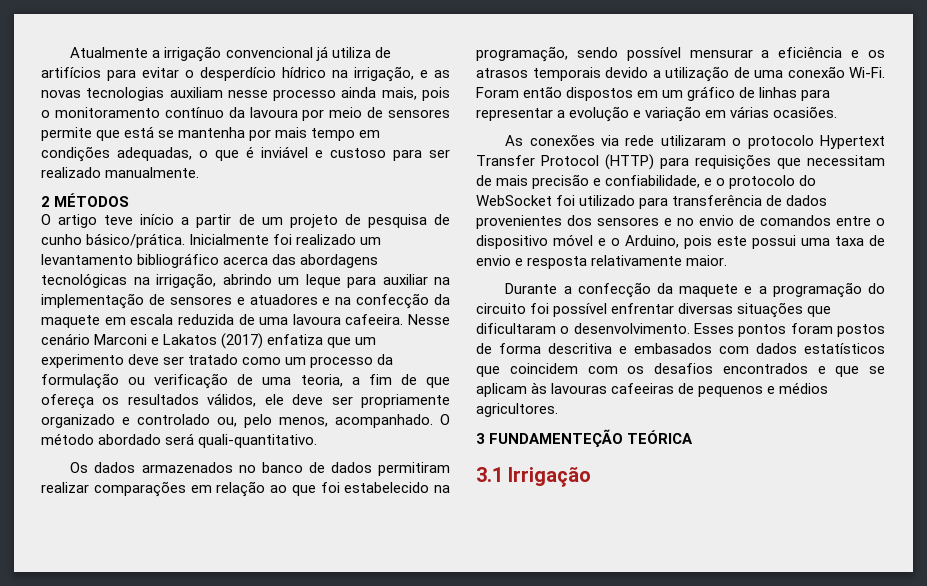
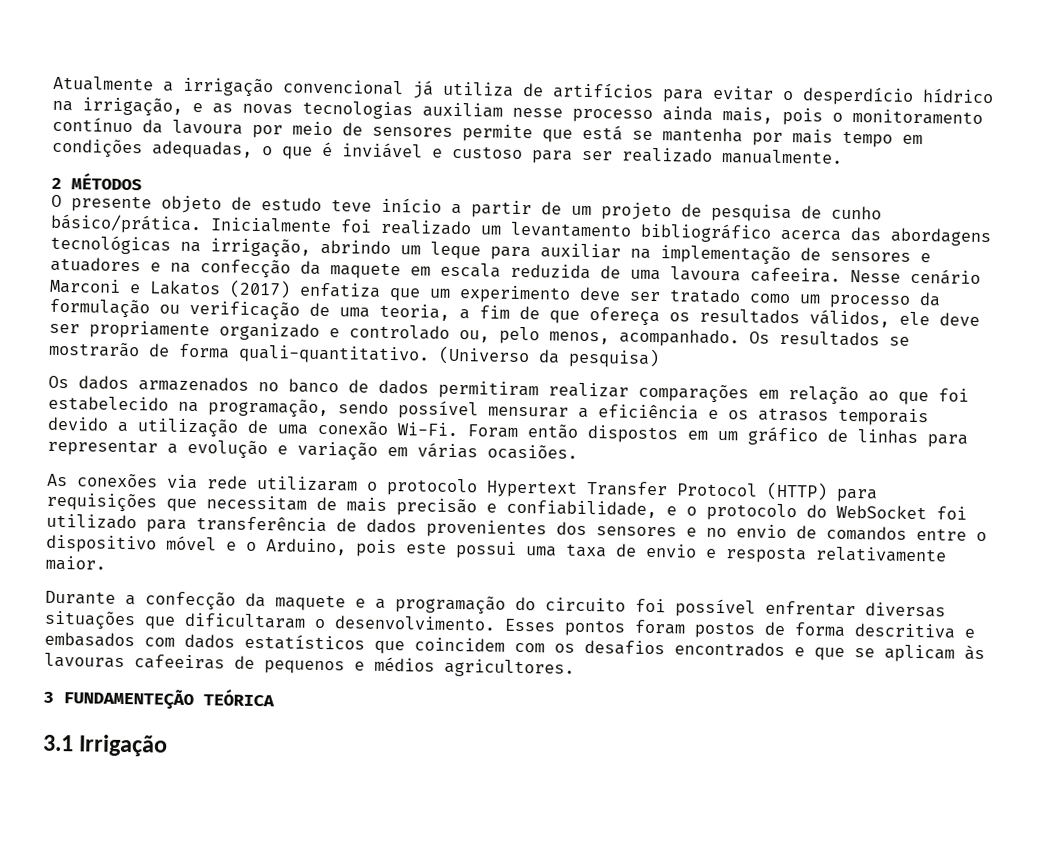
[58,214,98,228] artigo -> [71,195,322,214] presente objeto de estudo
[440,414,450,425] [41,433,318,448] O método abordado será quali-quantitativo. -> [749,330,910,347] [48,341,660,369] Os resultados se mostrarão de forma quali-quantitativo. (Universo da pesquisa)

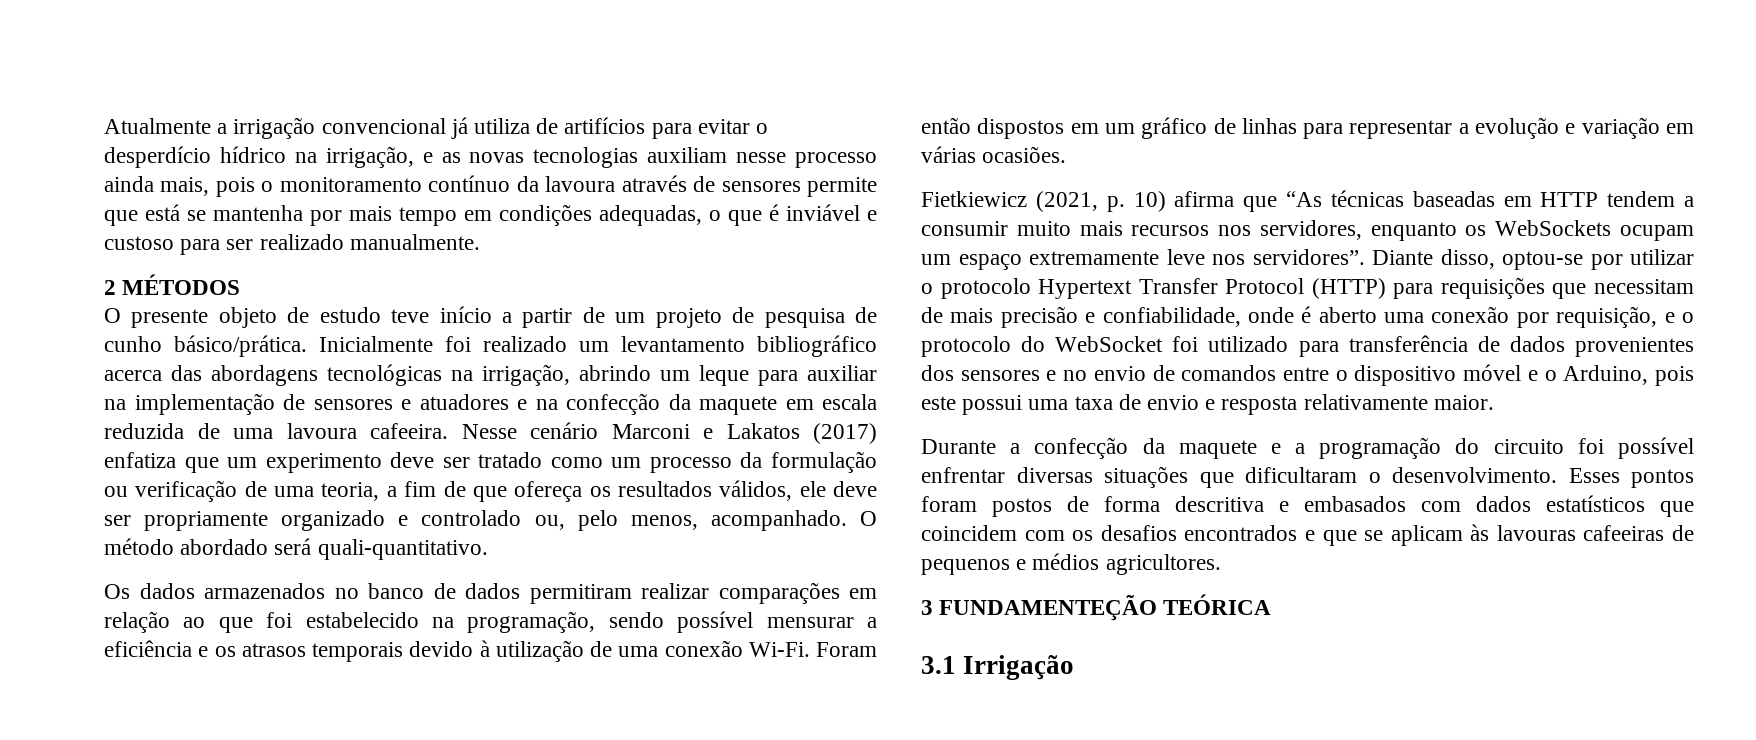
[252,121,333,139] por meio -> [621,175,687,192] através
[749,330,910,347] [48,341,660,369] Os resultados se mostrarão de forma quali-quantitativo. (Universo da pesquisa) -> [859,511,877,526] [104,538,488,560] O método abordado será quali-quantitativo.
[117,421,128,433] a -> [479,640,490,657] à
[47,473,358,492] As conexões via rede utilizaram -> [921,190,1694,212] [921,220,1694,241] [921,249,1694,270] Fietkiewicz (2021, p. 10) afirma que “As técnicas baseadas em HTTP tendem a consumir muito mais recursos nos servidores, enquanto os WebSockets ocupam um espaço extremamente leve nos servidores”. Diante disso, optou-se por utilizar
(657, 509) none -> [1247,306,1658,328] onde é aberto uma conexão por requisição,

